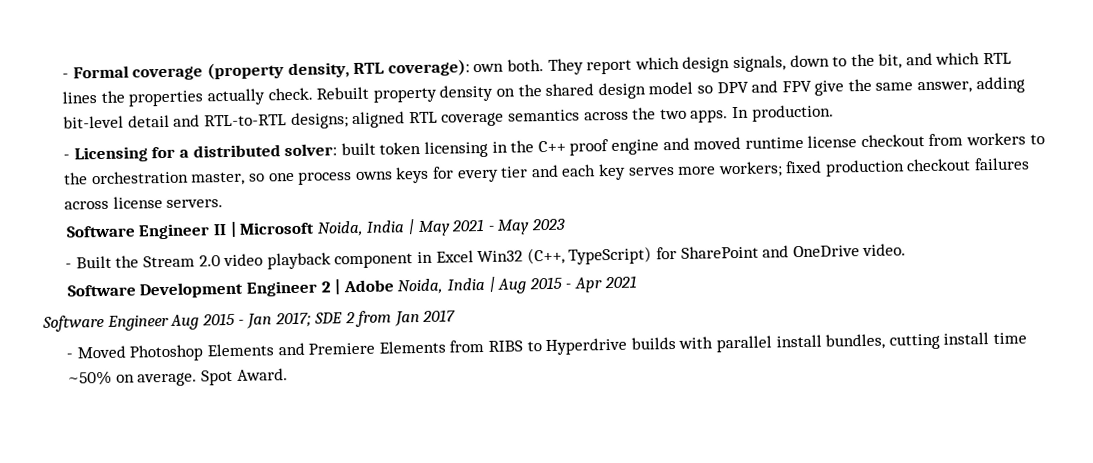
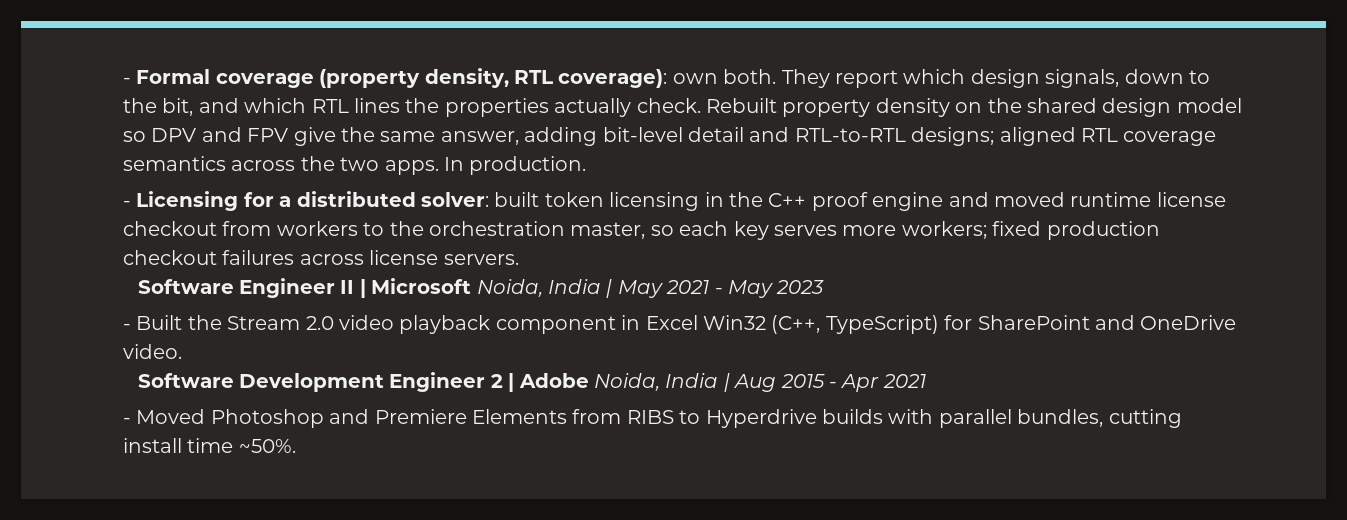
[268,164,559,185] one process owns keys for every tier and -> (674, 230) none
[42,309,457,332] // Software Engineer Aug 2015 - Jan 2017; SDE 2 from Jan 2017 -> (926, 381) none
[207,343,275,357] Elements -> (324, 418) none
[775,334,822,348] install -> (1012, 418) none
[67,368,288,387] ~50% on average. Spot Award. -> [238,439,296,453] ~50%.

